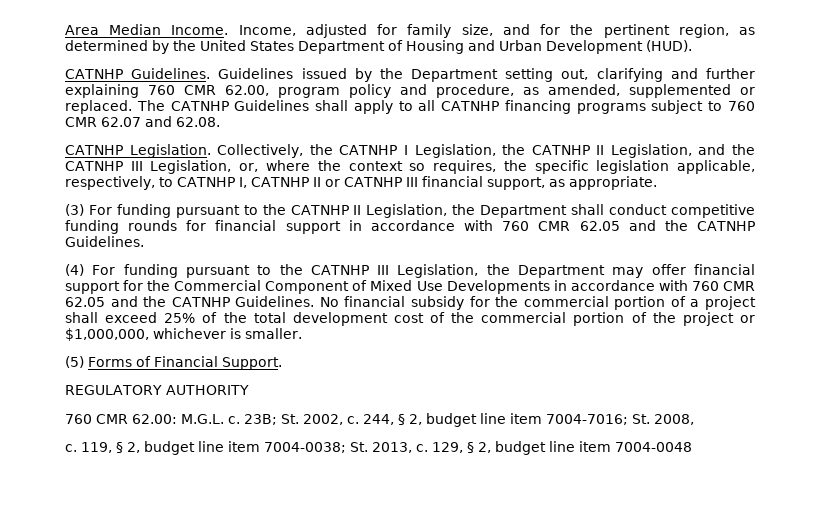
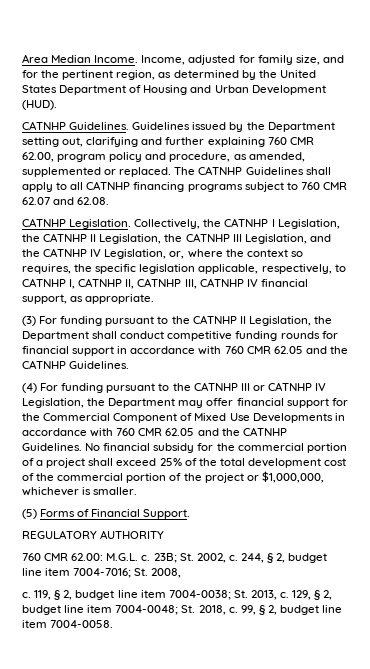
[698,144,755,155] [65,161,143,171] and the CATNHP III -> [164,233,331,244] [22,248,102,257] the CATNHP III Legislation, and the CATNHP IV
[312,177,418,187] II or CATNHP III -> [125,278,258,289] II, CATNHP III, CATNHP IV
(390, 270) none -> [252,382,327,391] or CATNHP IV
[615,442,692,452] 7004-0048 -> [115,605,343,615] [22,620,114,628] 7004-0048; St. 2018, c. 99, § 2, budget line item 7004-0058.

